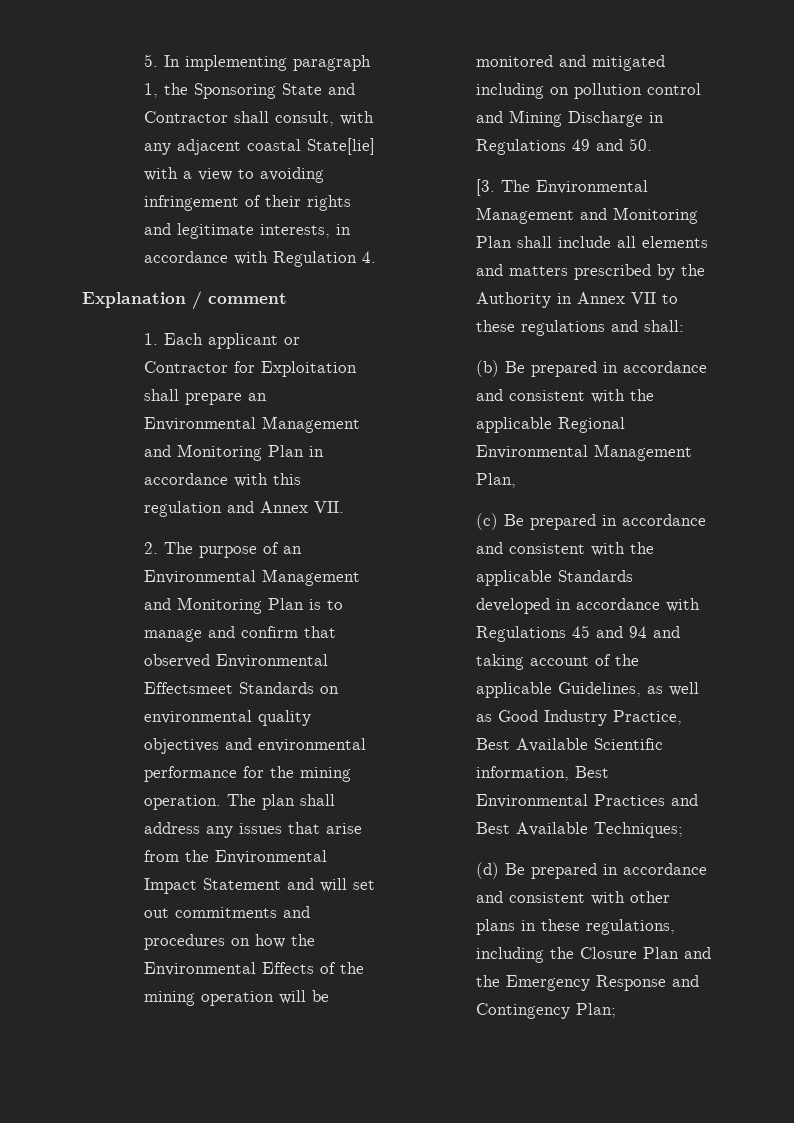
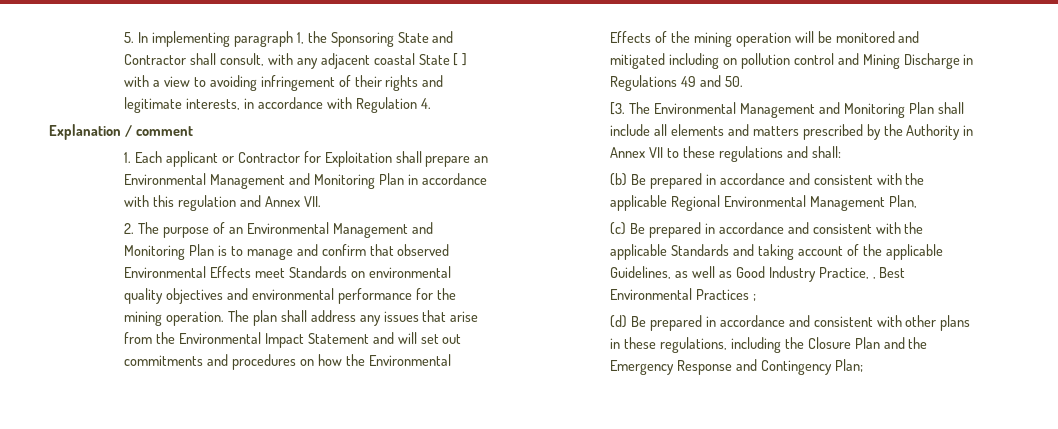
[306,138,375,155] State[lie] -> [418,53,468,66] State [ ]
[143,682,233,694] Effectsmeet -> [210,266,285,278] Effects meet
[475,598,700,614] [475,625,647,642] developed in accordance with Regulations 45 and 94 -> (730, 250) none
[475,738,663,752] [475,766,609,781] [475,794,698,808] [475,822,683,838] Best Available Scientific information, Best Environmental Practices and Best Available Techniques; -> [872,267,906,279] [610,288,756,301] , Best Environmental Practices ;

